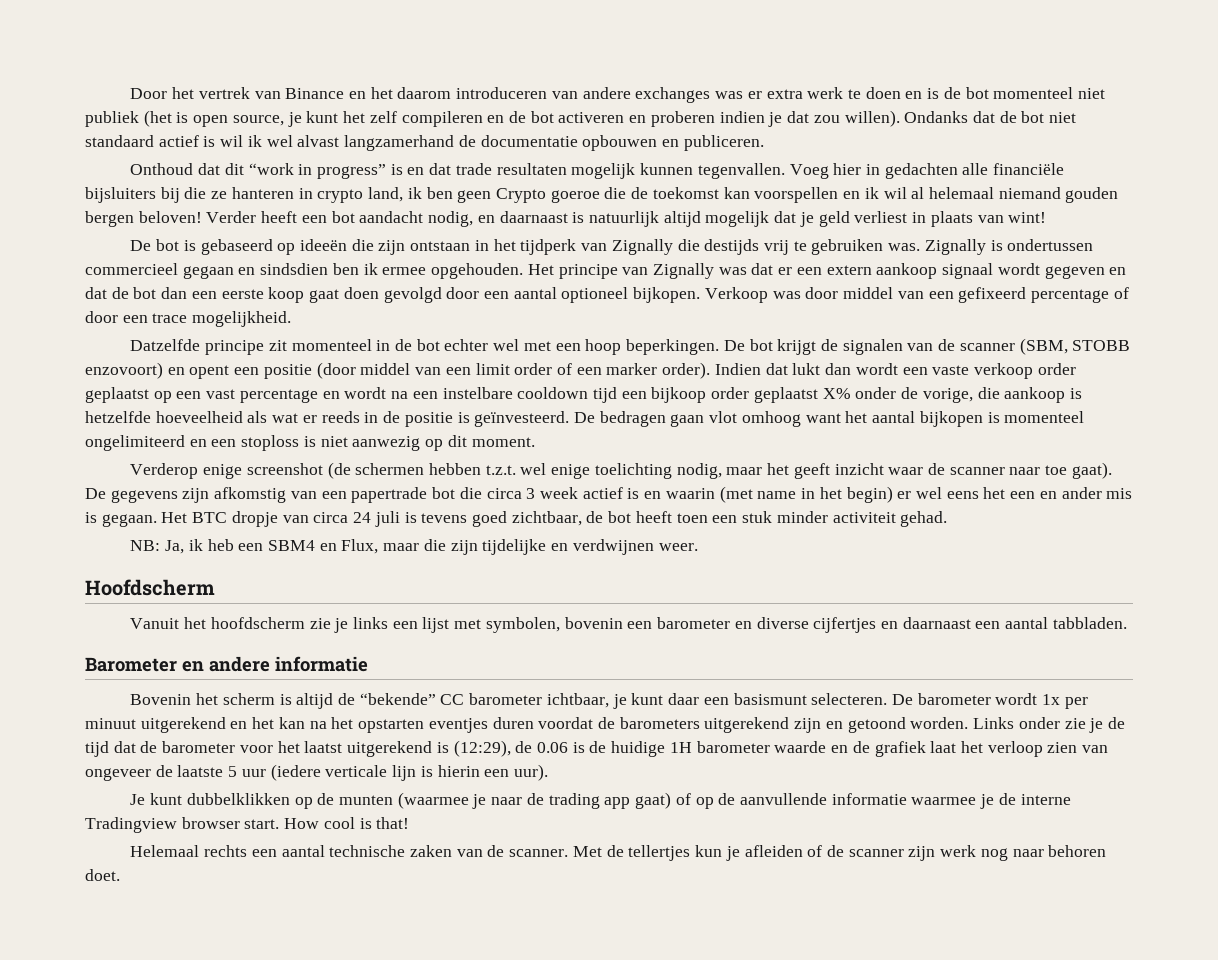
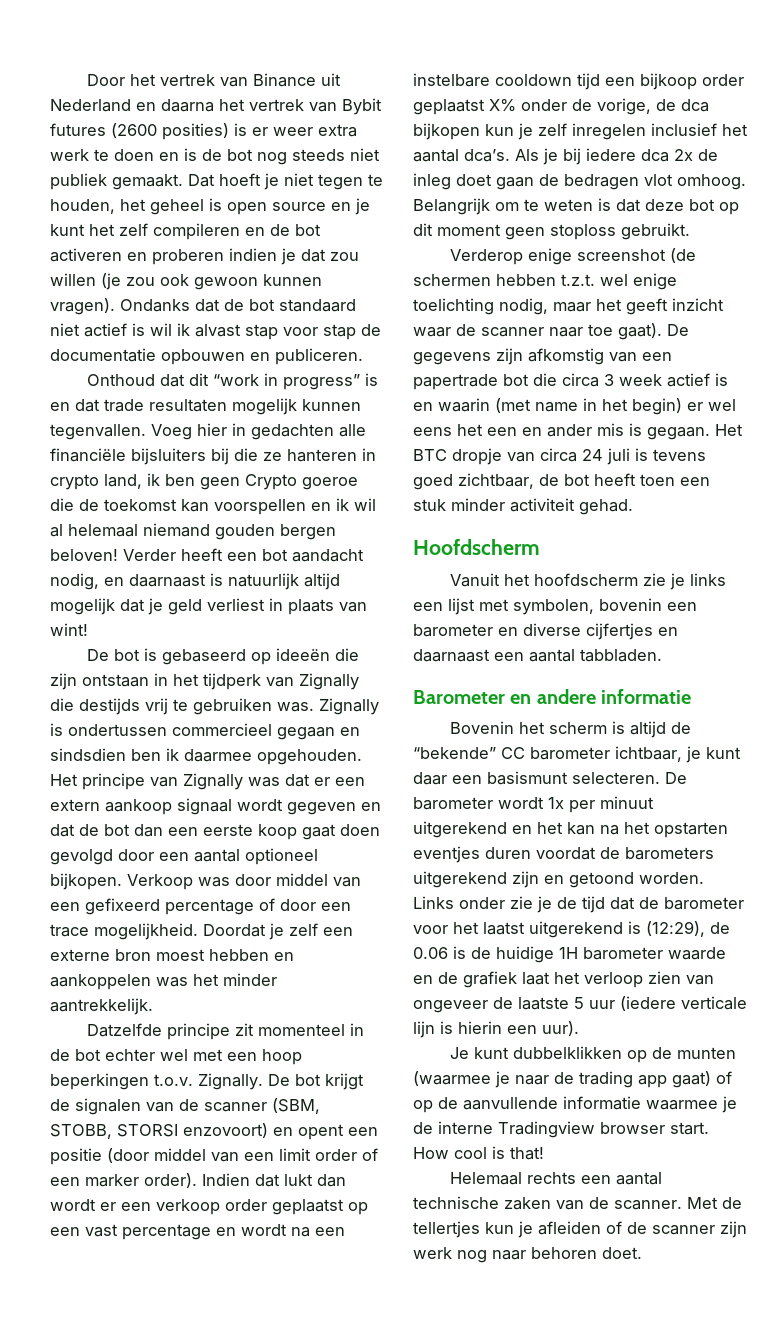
[348,87,762,103] en het daarom introduceren van andere exchanges was er -> [321,73,342,86] [50,98,382,115] [50,123,313,140] uit Nederland en daarna het vertrek van Bybit futures (2600 posities) is er weer
[993,87,1106,99] [85,110,284,127] momenteel niet publiek (het is open source, -> [257,148,380,165] [50,173,383,190] [50,198,351,215] nog steeds niet publiek gemaakt. Dat hoeft je niet tegen te houden, het geheel is open source en
[844,110,900,127] willen). -> [50,273,322,290] [50,298,115,315] willen (je zou ook gewoon kunnen vragen).
[1049,112,1077,123] [85,135,154,147] niet standaard -> [279,299,356,312] [50,323,80,336] standaard niet
[266,135,455,151] wel alvast langzamerhand -> [195,324,356,340] alvast stap voor stap
[382,267,427,275] ermee -> [184,749,252,762] daarmee
(292, 319) none -> [203,923,353,940] [50,949,294,961] [50,973,277,990] [50,998,153,1015] Doordat je zelf een externe bron moest hebben en aankoppelen was het minder aantrekkelijk.
[626,339,720,355] beperkingen. -> [50,1073,263,1090] beperkingen t.o.v. Zignally.
[1072,340,1131,351] STOBB -> [50,1124,178,1139] STOBB, STORSI
[902,365,970,375] een vaste -> [100,1202,151,1211] er een
[977,387,1082,403] [85,411,1085,427] [85,435,535,451] die aankoop is hetzelfde hoeveelheid als wat er reeds in de positie is geïnvesteerd. De bedragen gaan vlot omhoog want het aantal bijkopen is momenteel ongelimiteerd en een stoploss is niet aanwezig op dit moment. -> [656,99,709,112] [413,123,748,140] [413,148,718,165] [413,173,746,190] [413,198,739,215] [413,223,690,240] de dca bijkopen kun je zelf inregelen inclusief het aantal dca’s. Als je bij iedere dca 2x de inleg doet gaan de bedragen vlot omhoog. Belangrijk om te weten is dat deze bot op dit moment geen stoploss gebruikt.
[130,539,698,555] // NB: Ja, ik heb een SBM4 en Flux, maar die zijn tijdelijke en verdwijnen weer. -> (633, 507) none

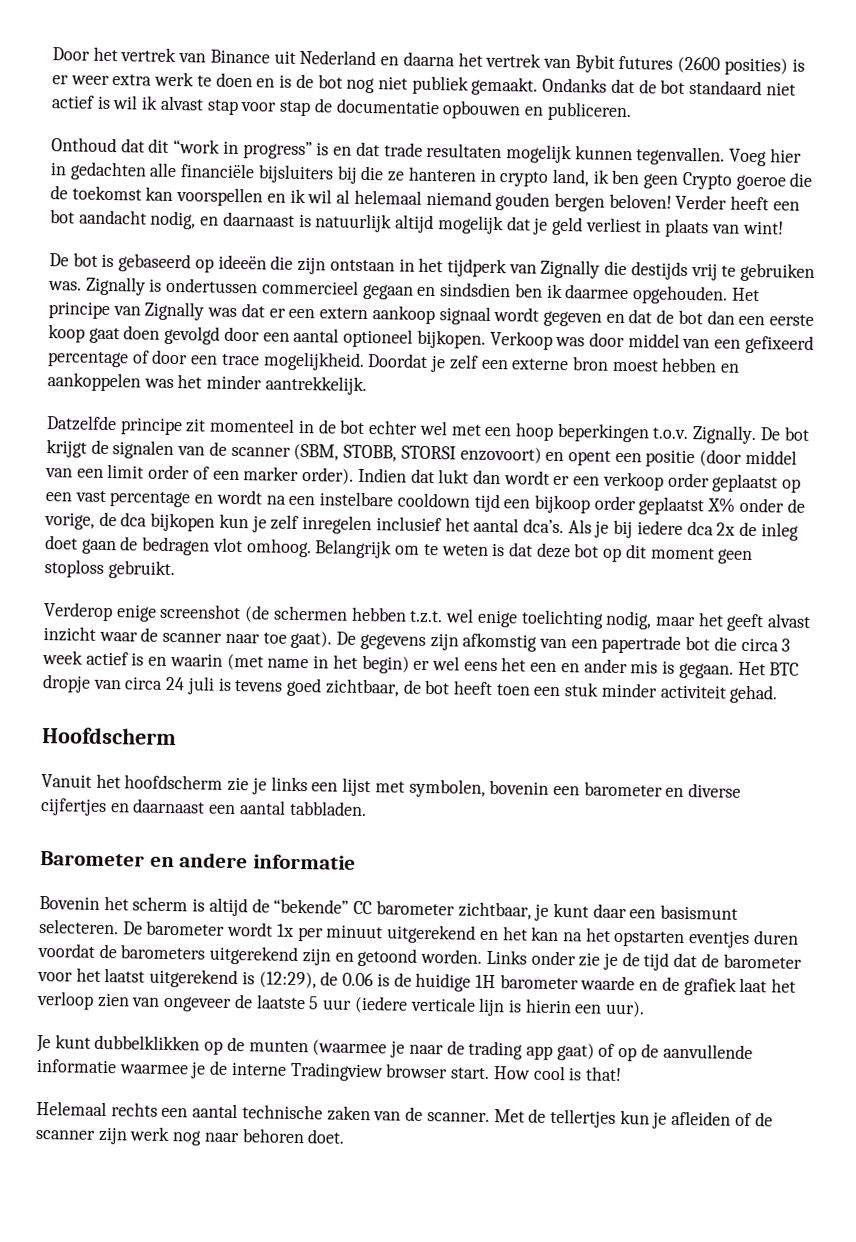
[292,149,345,161] steeds -> (376, 85) none
[188,173,383,190] [50,198,370,215] [50,223,321,240] [50,248,359,265] [50,273,322,290] [50,298,115,315] Dat hoeft je niet tegen te houden, het geheel is open source en je kunt het zelf compileren en de bot activeren en proberen indien je dat zou willen (je zou ook gewoon kunnen vragen). -> (539, 86) none
(668, 306) none -> [767,613,812,628] alvast
[615,746,682,762] ichtbaar, -> [457,901,532,920] zichtbaar,

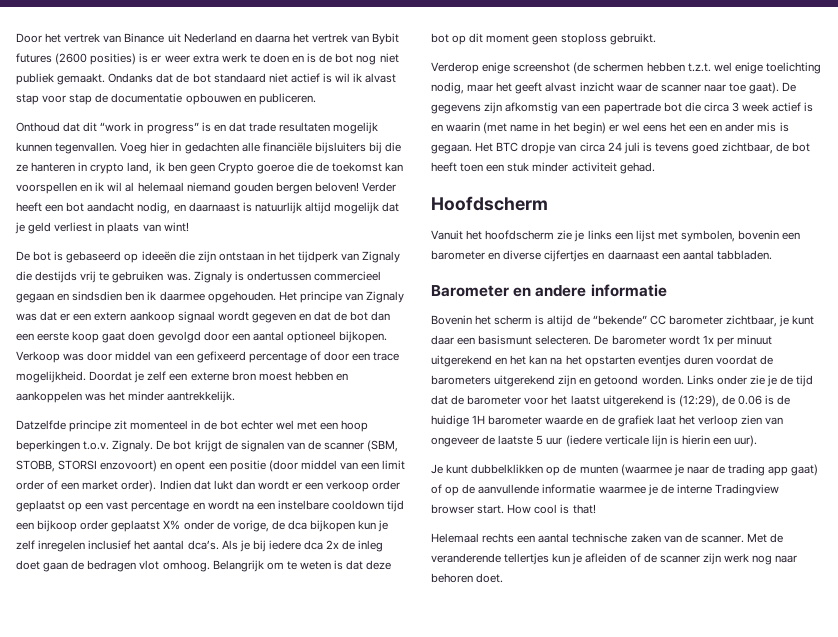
[540,259,601,279] Zignally -> [362,251,401,263] Zignaly
[85,276,146,296] Zignally -> [193,271,232,283] Zignaly
[144,301,205,321] Zignally -> [366,291,405,303] Zignaly
[692,425,758,445] Zignally. -> [112,440,154,452] Zignaly.
[243,466,300,481] marker -> [82,480,119,490] market
(547, 1115) none -> [431,553,501,563] veranderende

